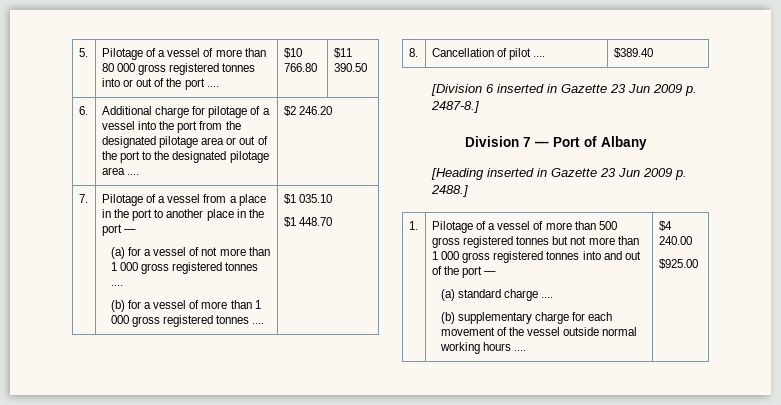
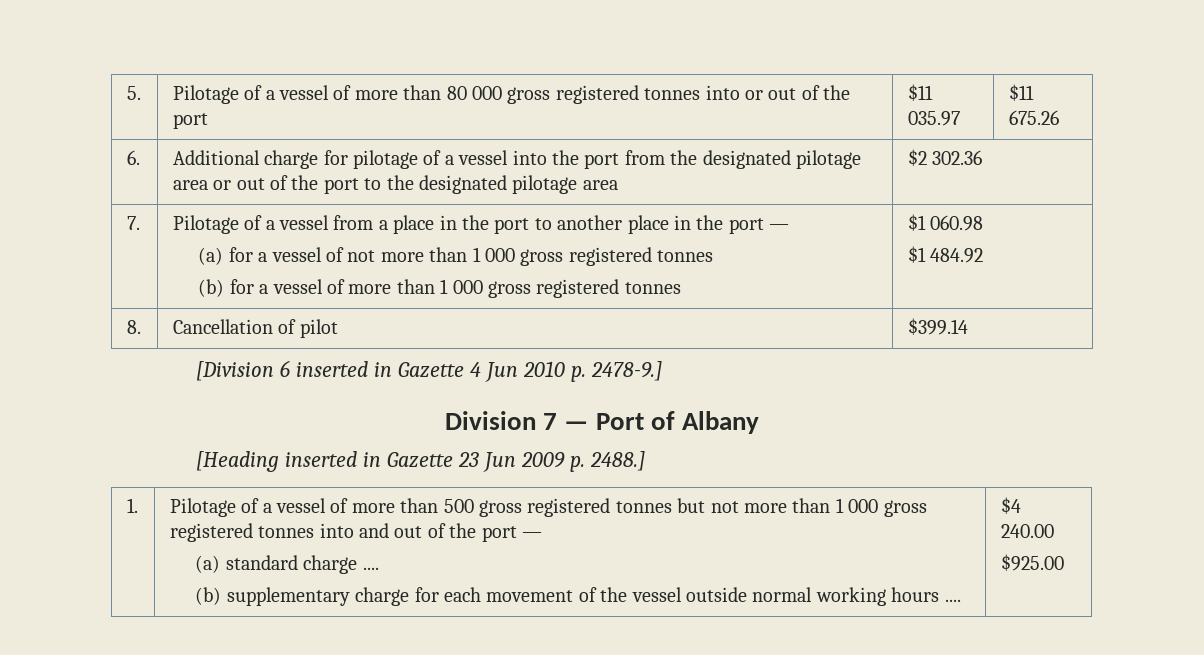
[206,86,219,87] [283,48,302,58] [283,63,317,72] [333,48,352,58] [333,63,367,72] .... | $10 766.80 | $11 390.50 -> [907,84,933,101] [907,111,960,126] [1008,84,1034,101] [1008,110,1059,125] | $11 035.97 | $11 675.26
[127,174,140,175] .... -> (618, 185) none
[299,106,333,115] 246.20 -> [932,150,983,165] 302.36
[110,285,123,286] .... -> (714, 256) none
[252,323,265,324] [283,194,333,204] [283,217,333,227] .... | $1 035.10 // $1 448.70 -> [907,214,984,231] [907,246,984,263] | $1 060.98 // $1 484.92
[533,56,546,57] [613,48,653,58] .... | $389.40 -> [907,318,968,335] | $399.14
[609,84,697,96] [430,101,479,113] 23 Jun 2009 p. 2487-8.] -> [469,361,662,382] 4 Jun 2010 p. 2478-9.]

